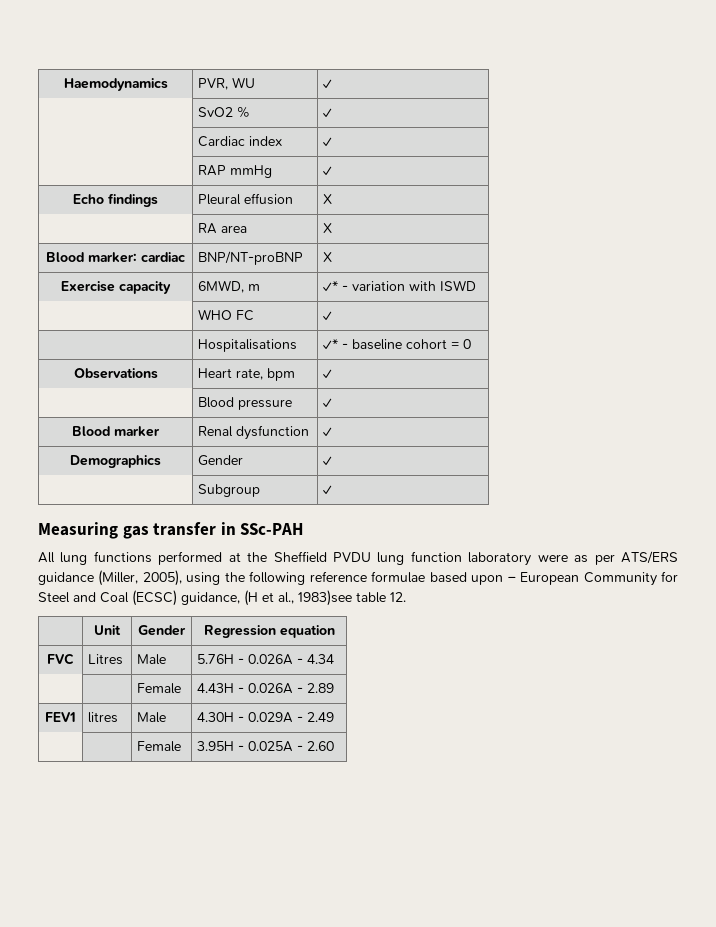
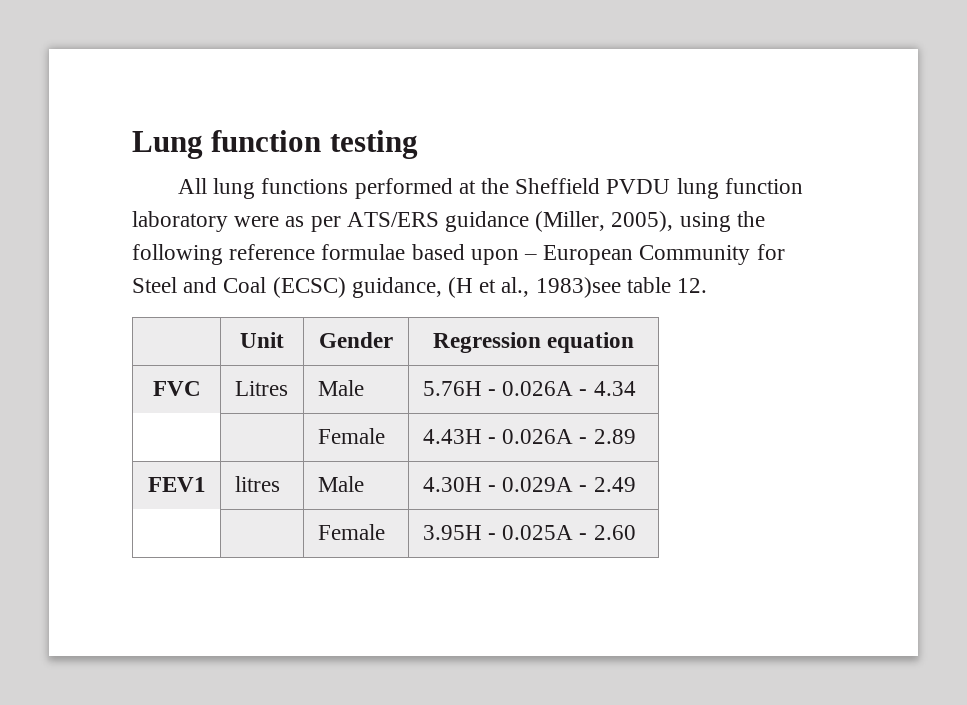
[63,78,168,91] [198,77,256,90] [323,79,333,89] [198,106,251,118] [323,108,333,118] [198,136,283,147] [323,137,333,147] [198,165,273,178] [323,166,333,176] [73,193,158,207] [198,193,294,205] [323,194,333,204] [198,223,248,234] [323,223,333,233] [46,252,186,263] [198,251,304,265] [323,252,333,262] [61,281,171,294] [198,280,261,293] [323,280,477,292] [198,309,255,321] [323,311,333,321] [198,339,298,352] [323,339,472,350] [73,368,158,379] [198,368,296,381] [323,369,333,379] [198,397,293,410] [323,398,333,408] [72,426,160,437] [198,425,310,440] [323,427,333,437] [70,455,161,468] [198,455,244,466] [323,456,333,466] [198,484,261,497] [323,485,333,495] [38,522,304,539] Haemodynamics | PVR, WU | ✓ // | SvO2 % | ✓ // | Cardiac index | ✓ // | RAP mmHg | ✓ // Echo findings | Pleural effusion | X // | RA area | X // Blood marker: cardiac | BNP/NT-proBNP | X // Exercise capacity | 6MWD, m | ✓* - variation with ISWD // | WHO FC | ✓ // | Hospitalisations | ✓* - baseline cohort = 0 // Observations | Heart rate, bpm | ✓ // | Blood pressure | ✓ // Blood marker | Renal dysfunction | ✓ // Demographics | Gender | ✓ // | Subgroup | ✓ // Measuring gas transfer in SSc-PAH -> [132,130,418,159] Lung function testing

